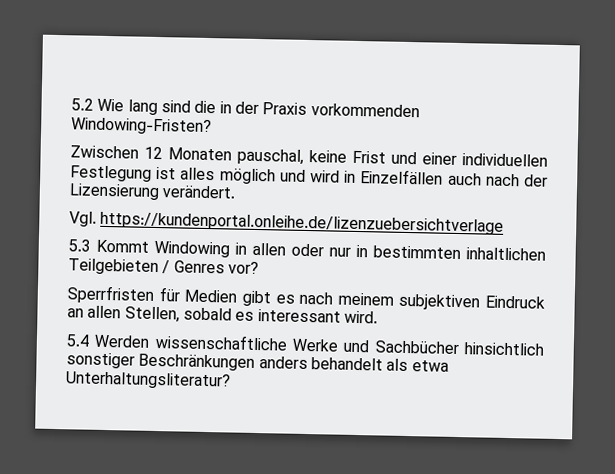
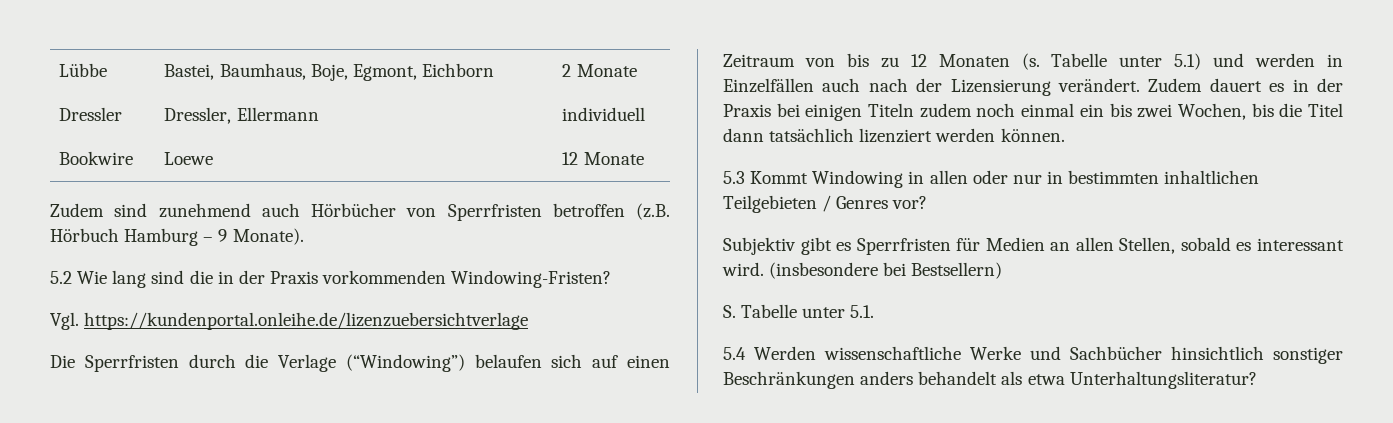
(71, 104) none -> [59,63,108,77] [164,63,494,81] [562,64,637,77] [59,107,123,121] [164,107,319,124] [562,107,646,121] [59,151,134,165] [164,152,214,165] [562,152,644,165] [50,203,670,221] [50,228,304,246] Lübbe | Bastei, Baumhaus, Boje, Egmont, Eichborn | 2 Monate // Dressler | Dressler, Ellermann | individuell // Bookwire | Loewe | 12 Monate // Zudem sind zunehmend auch Hörbücher von Sperrfristen betroffen (z.B. Hörbuch Hamburg – 9 Monate). //
[70,145,548,167] [70,165,340,185] Zwischen 12 Monaten pauschal, keine Frist und einer individuellen Festlegung ist alles möglich und wird -> [50,312,529,330] [50,354,670,372] [723,53,1316,70] Vgl. https://kundenportal.onleihe.de/lizenzuebersichtverlage // Die Sperrfristen durch die Verlage (“Windowing”) belaufen sich auf einen Zeitraum von bis zu 12 Monaten (s. Tabelle unter 5.1) und werden
[69,211,505,235] // Vgl. https://kundenportal.onleihe.de/lizenzuebersichtverlage -> [1148,78,1343,92] [723,103,1343,121] [723,128,1065,143] Zudem dauert es in der Praxis bei einigen Titeln zudem noch einmal ein bis zwei Wochen, bis die Titel dann tatsächlich lizenziert werden können.
[67,285,545,311] Sperrfristen für Medien gibt es nach meinem subjektiven Eindruck -> [723,237,1045,255] Subjektiv gibt es Sperrfristen für Medien
(378, 317) none -> [769,262,1003,279] [723,304,875,318] (insbesondere bei Bestsellern) // S. Tabelle unter 5.1.

